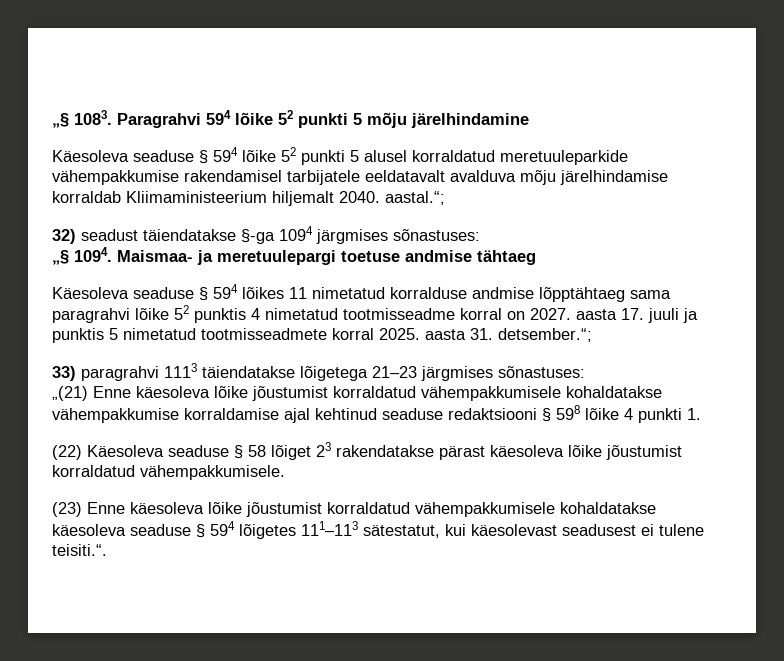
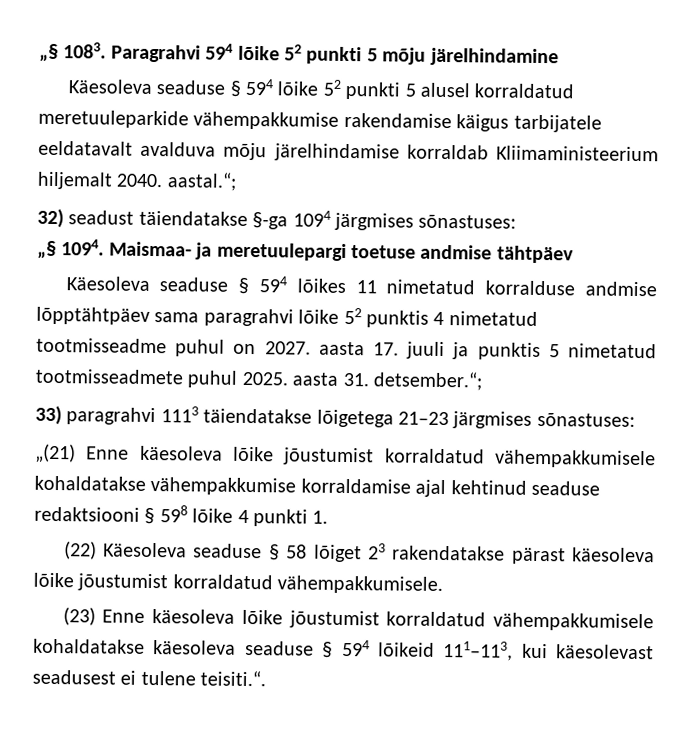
[184,170,282,182] rakendamisel -> [343,112,510,132] rakendamise käigus
[477,250,536,265] tähtaeg -> [496,245,574,264] tähtpäev
[539,287,625,302] lõpptähtaeg -> [36,306,150,325] lõpptähtpäev
[460,308,502,320] korral -> [175,339,226,357] puhul
[332,328,374,340] korral -> [187,370,238,388] puhul
[239,521,440,539] lõigetes 111–113 sätestatut, -> [377,641,514,661] lõikeid 111–113,

